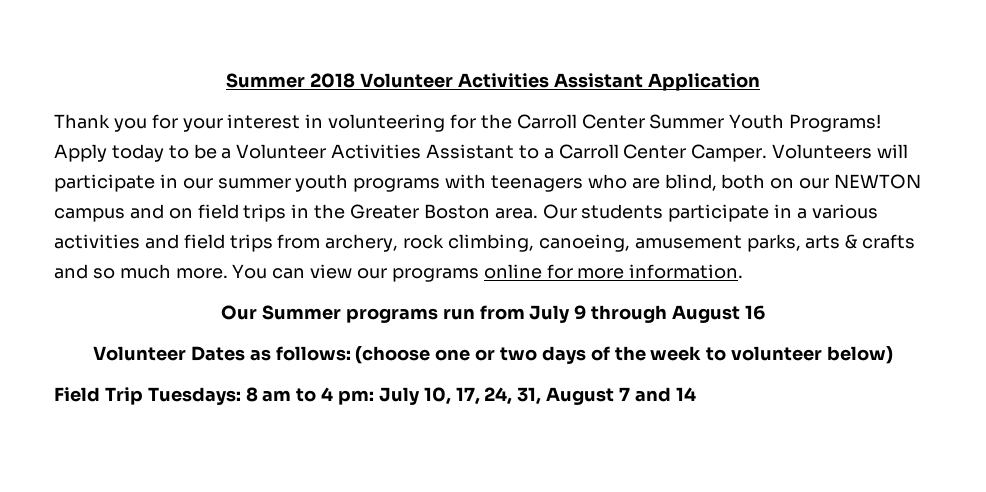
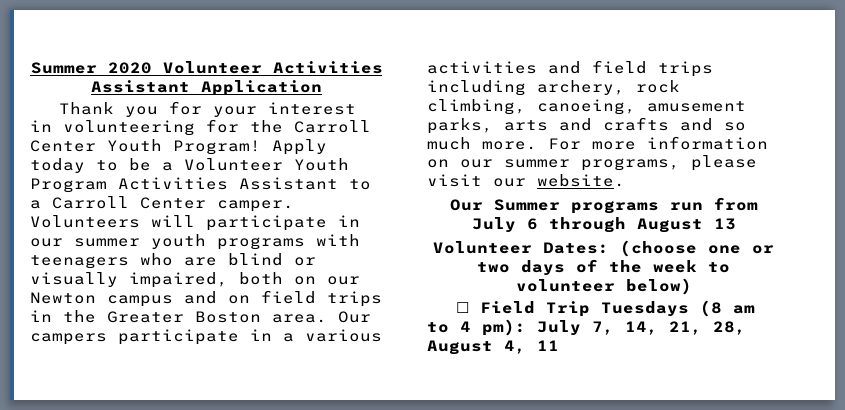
[226,73,356,88] Summer 2018 -> [30,62,152,74] Summer 2020
[649,114,882,132] Summer Youth Programs! -> [107,139,261,155] Youth Program!
(327, 151) none -> [294,158,349,171] [30,178,107,193] Youth Program
[691,144,768,162] Camper. -> [217,200,294,212] camper.
[664,174,717,191] blind, -> [228,253,316,266] [30,272,228,288] blind or visually impaired,
[834,174,922,189] NEWTON -> [30,292,96,304] Newton
[581,204,664,219] students -> [30,333,107,345] campers
[277,234,321,249] from -> [427,80,526,96] including
[845,234,858,249] & -> [559,118,592,131] and
[232,264,744,282] You can view our programs online for more information. -> [548,136,768,150] [427,155,757,171] [427,174,625,187] For more information on our summer programs, please visit our website.
[574,305,587,320] 9 -> [526,218,538,230] 6
[744,305,765,320] [92,346,351,361] 16 // Volunteer Dates as follows: -> [713,218,736,230] [433,241,609,254] 13 // Volunteer Dates:
(894, 355) none -> [455,302,469,313] ☐
[147,387,258,405] Tuesdays: 8 -> [600,300,722,317] Tuesdays (8
[338,387,696,405] pm: July 10, 17, 24, 31, August 7 and 14 -> [482,319,746,336] [427,340,559,355] pm): July 7, 14, 21, 28, August 4, 11

